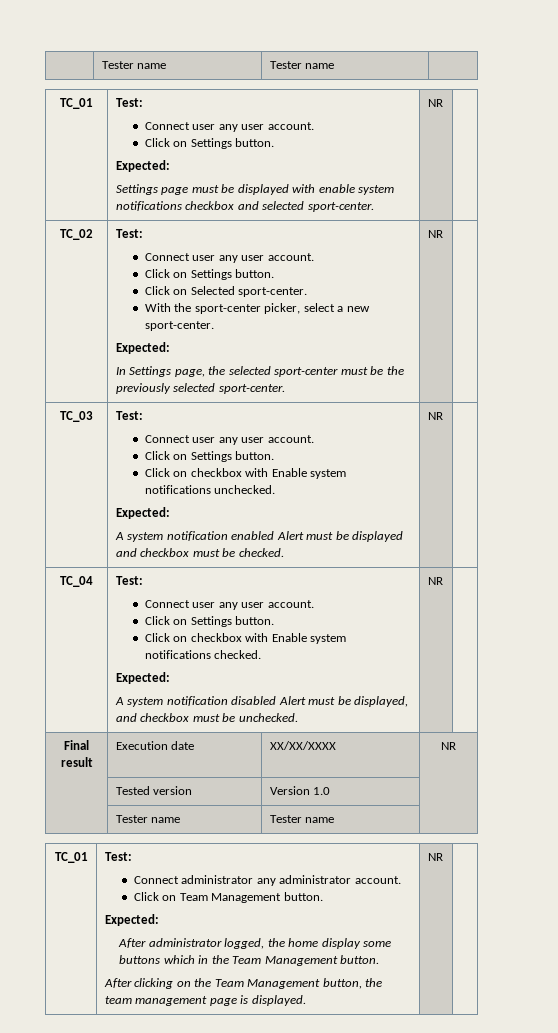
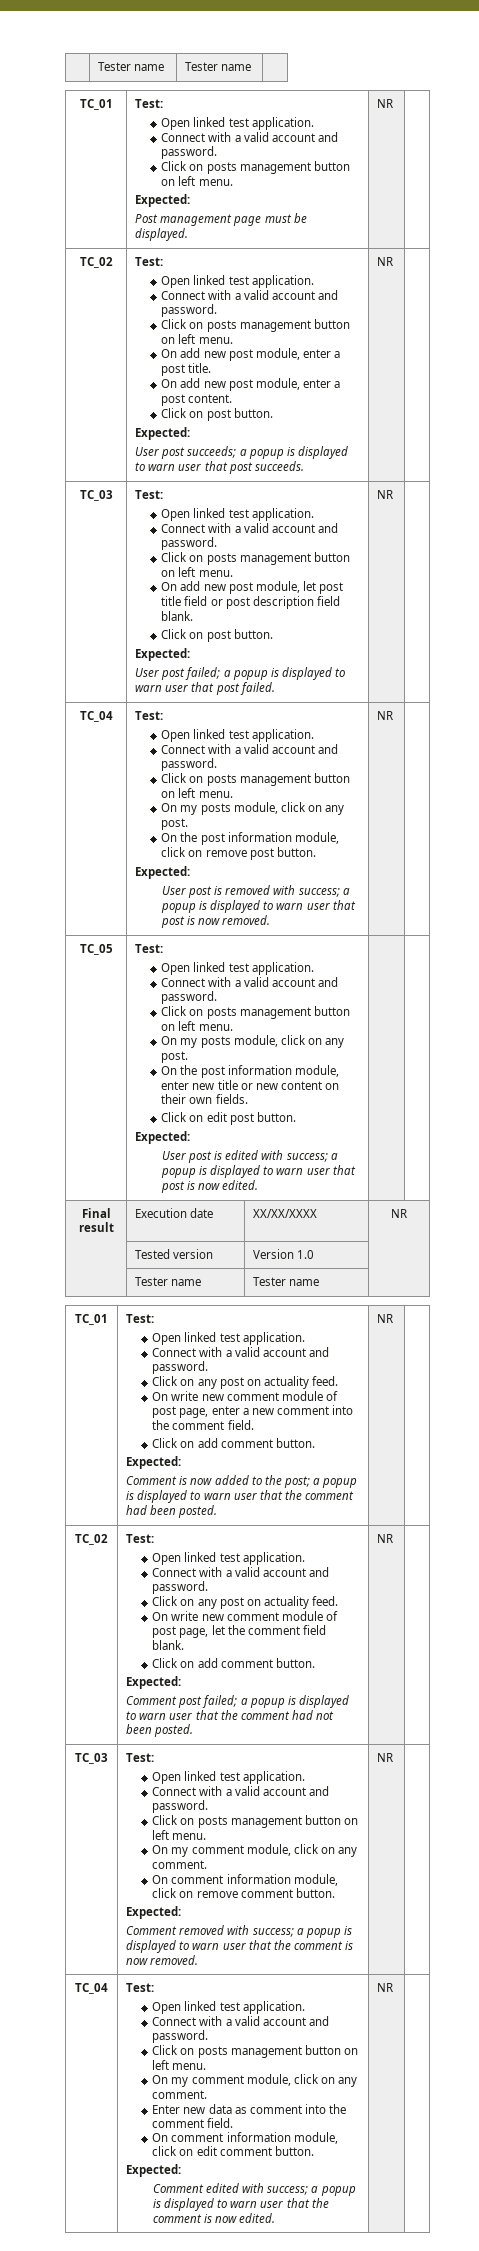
[101,61,167,69] [269,61,335,69] [60,98,93,109] [115,98,143,107] [144,122,314,132] [144,138,275,149] [115,160,170,172] [115,184,158,195] | Tester name | Tester name | // TC_01 | Test: // Connect user any user account. // Click on Settings button. // Expected: // Settings -> [98,62,165,71] [185,62,252,71] [79,99,113,110] [135,99,164,108] [161,117,314,130] [161,132,338,142] [161,146,218,159] [161,161,350,174] [161,176,233,186] [135,194,191,207] [135,214,233,226] | Tester name | Tester name | // TC_01 | Test: // Open linked test application. // Connect with a valid account and password. // Click on posts management button on left menu. // Expected: // Post management
[237,184,395,195] [115,201,374,212] [427,99,443,107] [60,229,93,240] [115,229,143,238] [144,253,314,263] [144,269,275,280] [144,286,308,297] [144,303,370,314] [144,321,214,331] [115,342,170,354] [115,366,404,377] [115,383,285,394] [427,230,443,238] [60,411,93,422] [115,411,143,420] [144,435,314,445] [144,451,275,462] [144,468,347,479] [144,485,276,494] [115,507,170,519] [114,531,404,542] [115,548,284,557] [427,412,443,420] [60,576,93,587] [115,576,143,585] [144,600,314,610] [144,616,275,627] [144,633,347,644] [144,650,262,659] [115,672,170,684] [114,696,409,707] [115,713,298,722] [427,577,443,585] displayed with enable system notifications checkbox and selected sport-center. | NR | // TC_02 | Test: // Connect user any user account. // Click on Settings button. // Click on Selected sport-center. // With the sport-center picker, select a new sport-center. // Expected: // In Settings page, the selected sport-center must be the previously selected sport-center. | NR | // TC_03 | Test: // Connect user any user account. // Click on Settings button. // Click on checkbox with Enable system notifications unchecked. // Expected: // A system notification enabled Alert must be displayed and checkbox must be checked. | NR | // TC_04 | Test: // Connect user any user account. // Click on Settings button. // Click on checkbox with Enable system notifications checked. // Expected: // A system notification disabled Alert must be displayed, and checkbox must be unchecked. | NR -> [135,228,189,241] [377,99,394,108] [79,257,113,268] [135,257,164,266] [161,275,314,288] [161,290,338,300] [161,304,218,317] [161,319,350,332] [161,334,233,344] [161,348,340,361] [161,363,212,376] [161,378,340,391] [161,394,233,406] [161,408,273,421] [135,427,191,440] [135,446,348,459] [135,461,304,474] [377,257,394,266] [79,490,113,501] [135,490,164,499] [161,508,314,521] [161,523,338,533] [161,537,218,550] [161,552,350,565] [161,567,233,577] [161,581,343,594] [161,596,340,609] [161,611,194,621] [161,629,273,642] [135,648,191,661] [135,667,345,680] [135,682,275,695] [377,490,394,499] [79,711,113,722] [135,711,164,720] [161,729,314,742] [161,744,338,754] [161,758,218,771] [161,773,350,786] [161,788,233,798] [161,802,344,815] [161,818,189,830] [161,832,339,845] [161,847,316,860] [135,866,191,879] [162,885,350,898] [161,900,356,913] [161,915,271,928] [377,711,394,720] [79,944,113,955] [135,944,164,953] [161,962,314,975] [161,977,338,987] [161,991,218,1004] [161,1006,350,1019] [161,1021,233,1031] [161,1035,344,1048] [161,1051,189,1063] [161,1065,339,1078] [161,1080,339,1090] [161,1094,248,1104] [161,1112,296,1125] [135,1131,191,1144] [162,1150,338,1163] [161,1165,356,1178] [161,1180,259,1193] displayed. | NR | // TC_02 | Test: // Open linked test application. // Connect with a valid account and password. // Click on posts management button on left menu. // On add new post module, enter a post title. // On add new post module, enter a post content. // Click on post button. // Expected: // User post succeeds; a popup is displayed to warn user that post succeeds. | NR | // TC_03 | Test: // Open linked test application. // Connect with a valid account and password. // Click on posts management button on left menu. // On add new post module, let post title field or post description field blank. // Click on post button. // Expected: // User post failed; a popup is displayed to warn user that post failed. | NR | // TC_04 | Test: // Open linked test application. // Connect with a valid account and password. // Click on posts management button on left menu. // On my posts module, click on any post. // On the post information module, click on remove post button. // Expected: // User post is removed with success; a popup is displayed to warn user that post is now removed. | NR | // TC_05 | Test: // Open linked test application. // Connect with a valid account and password. // Click on posts management button on left menu. // On my posts module, click on any post. // On the post information module, enter new title or new content on their own fields. // Click on edit post button. // Expected: // User post is edited with success; a popup is displayed to warn user that post is now edited. |
[133,875,401,886] [133,892,323,903] [104,914,159,926] [118,938,392,949] [119,955,380,966] [103,978,383,989] [104,995,306,1006] Connect administrator any administrator account. // Click on Team Management button. // Expected: // After administrator logged, the home display some buttons which in the Team Management button. // After clicking on the Team Management button, the team management page is displayed. -> [152,1332,305,1345] [152,1347,329,1357] [152,1361,209,1374] [152,1376,338,1389] [152,1391,338,1401] [152,1405,353,1418] [152,1420,254,1430] [152,1438,315,1448] [126,1456,182,1469] [126,1475,358,1488] [126,1490,354,1503] [126,1505,218,1518] [377,1314,394,1323] [75,1534,108,1545] [126,1534,155,1543] [152,1552,305,1565] [152,1567,329,1577] [152,1581,209,1594] [152,1596,338,1609] [152,1611,338,1621] [152,1625,326,1638] [152,1640,185,1650] [152,1658,315,1668] [126,1676,182,1689] [126,1695,349,1708] [126,1710,334,1720] [126,1724,194,1737] [377,1534,394,1543] [75,1753,108,1764] [126,1753,155,1762] [152,1771,305,1784] [152,1786,329,1796] [152,1800,209,1813] [152,1815,358,1828] [152,1830,207,1840] [152,1844,357,1857] [152,1860,208,1869] [152,1874,338,1886] [152,1888,335,1898] [126,1906,182,1919] [126,1925,352,1938] [126,1940,353,1953] [126,1955,199,1965] [377,1753,394,1762] [75,1983,108,1994] [126,1983,155,1992] [152,2001,305,2014] [152,2016,329,2026] [152,2030,209,2043] [152,2045,358,2058] [152,2060,207,2070] [152,2074,357,2087] [152,2090,208,2099] [152,2104,346,2114] [152,2118,234,2128] [152,2132,338,2144] [152,2146,314,2156] [126,2164,182,2177] [153,2183,356,2196] [153,2198,329,2211] [153,2213,276,2223] Open linked test application. // Connect with a valid account and password. // Click on any post on actuality feed. // On write new comment module of post page, enter a new comment into the comment field. // Click on add comment button. // Expected: // Comment is now added to the post; a popup is displayed to warn user that the comment had been posted. | NR | // TC_02 | Test: // Open linked test application. // Connect with a valid account and password. // Click on any post on actuality feed. // On write new comment module of post page, let the comment field blank. // Click on add comment button. // Expected: // Comment post failed; a popup is displayed to warn user that the comment had not been posted. | NR | // TC_03 | Test: // Open linked test application. // Connect with a valid account and password. // Click on posts management button on left menu. // On my comment module, click on any comment. // On comment information module, click on remove comment button. // Expected: // Comment removed with success; a popup is displayed to warn user that the comment is now removed. | NR | // TC_04 | Test: // Open linked test application. // Connect with a valid account and password. // Click on posts management button on left menu. // On my comment module, click on any comment. // Enter new data as comment into the comment field. // On comment information module, click on edit comment button. // Expected: // Comment edited with success; a popup is displayed to warn user that the comment is now edited.

